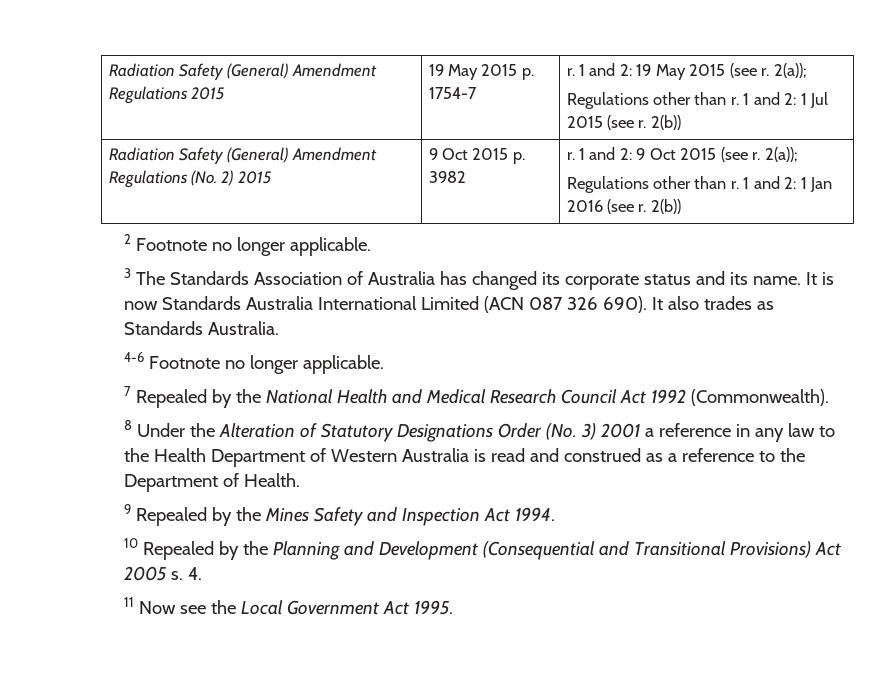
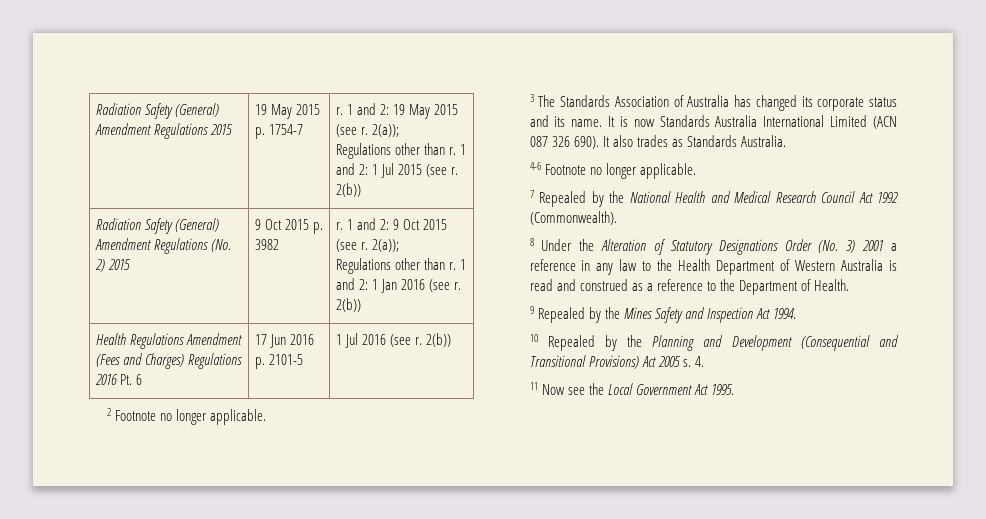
(681, 206) none -> [95,333,242,349] [95,353,242,369] [94,374,142,385] [254,334,314,348] [254,354,303,369] [335,333,452,348] // Health Regulations Amendment (Fees and Charges) Regulations 2016 Pt. 6 | 17 Jun 2016 p. 2101-5 | 1 Jul 2016 (see r. 2(b))

